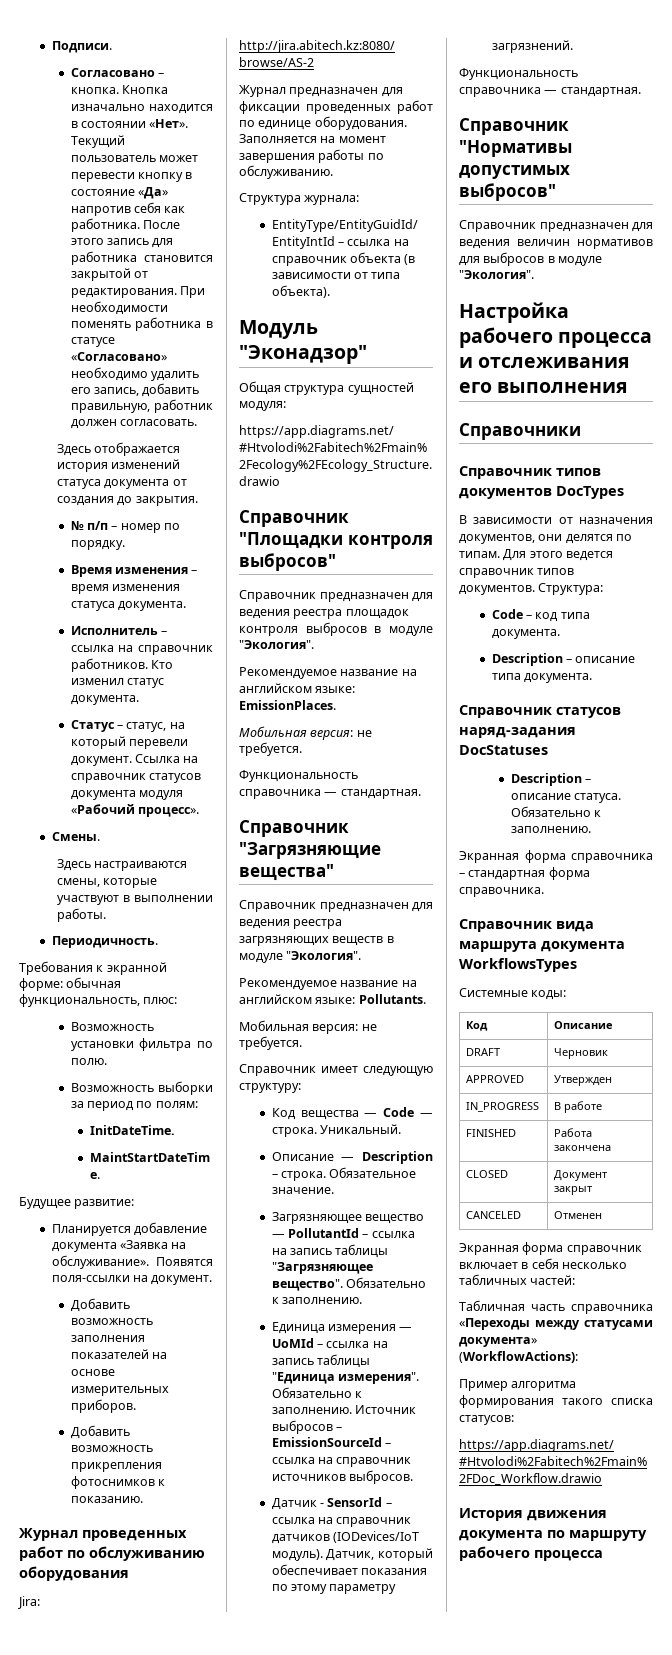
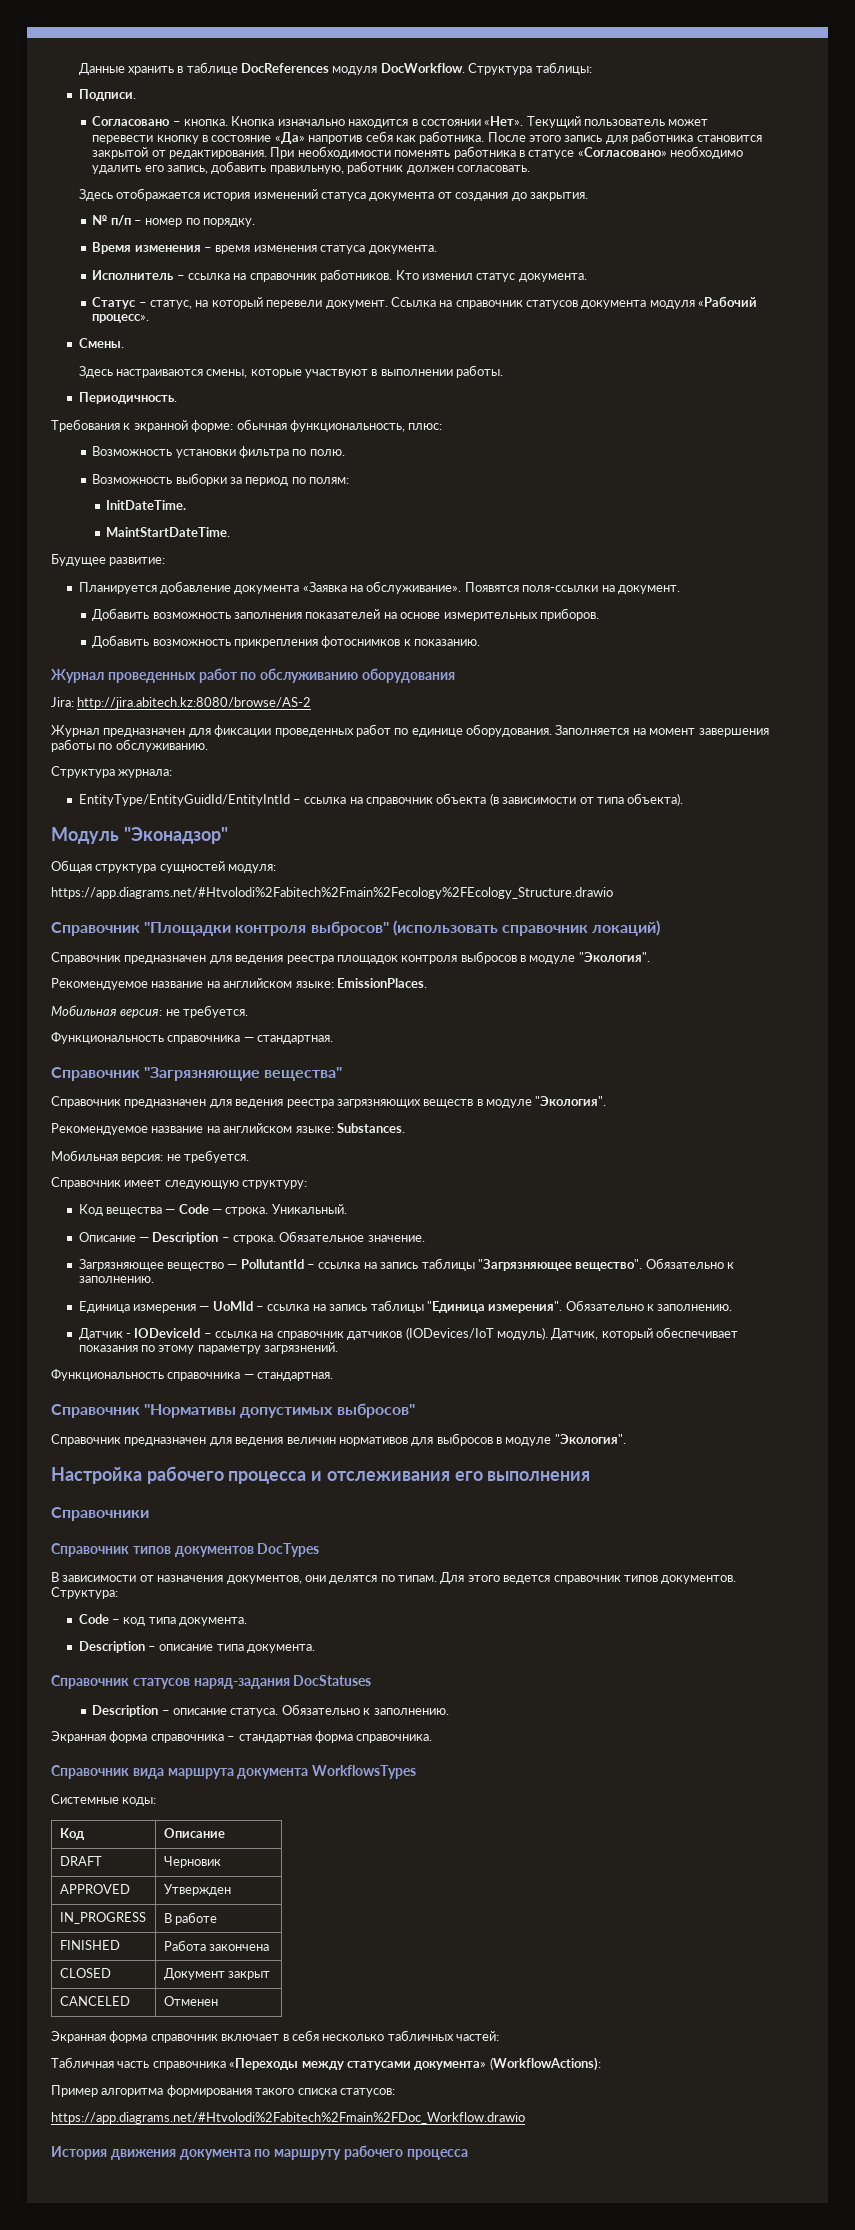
(51, 47) none -> [78,62,592,75] Данные хранить в таблице DocReferences модуля DocWorkflow. Структура таблицы: //
(336, 562) none -> [392,920,661,936] (использовать справочник локаций)
[358,994,426,1004] Pollutants. -> [336,1123,405,1133] Substances.
[355,1405,417,1414] [271,1420,343,1434] [271,1437,392,1447] [271,1457,412,1467] [271,1470,414,1484] Источник выбросов – EmissionSourceId – ссылка на справочник источников выбросов. -> (733, 1307) none
[327,1497,383,1507] SensorId -> [134,1328,201,1338] IODeviceId

